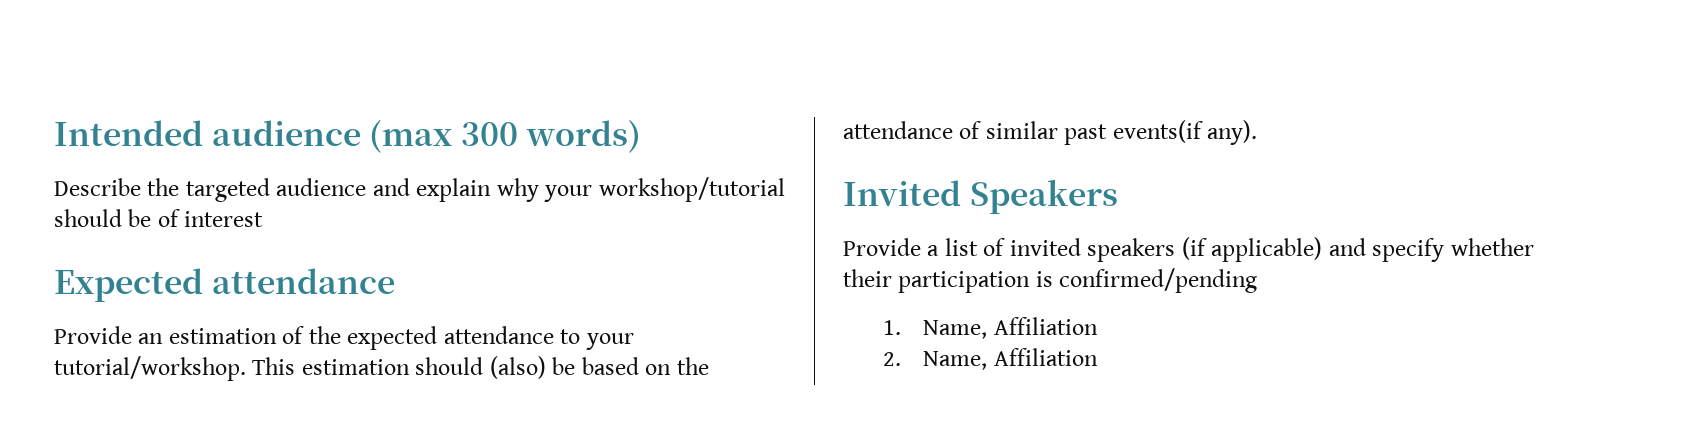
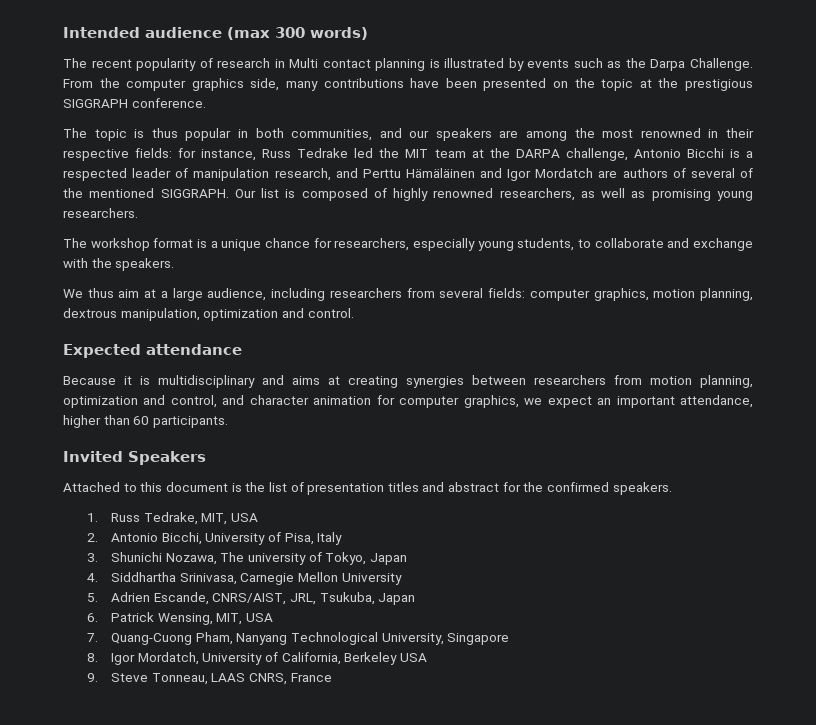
[54,177,785,202] [54,209,264,227] [54,268,395,302] [54,326,634,350] [54,356,709,381] [843,120,1258,145] [843,179,1118,214] [843,237,1534,262] [843,268,1258,293] [883,317,1098,339] [883,348,1098,370] Describe the targeted audience and explain why your workshop/tutorial should be of interest // Expected attendance // Provide an estimation of the expected attendance to your tutorial/workshop. This estimation should (also) be based on the attendance of similar past events(if any). // Invited Speakers // Provide a list of invited speakers (if applicable) and specify whether their participation is confirmed/pending // 1. Name, Affiliation // 2. Name, Affiliation -> [63,58,753,71] [63,78,754,91] [63,98,206,108] [63,128,754,141] [63,148,753,161] [63,168,753,181] [63,188,753,201] [63,208,138,218] [63,238,753,251] [63,258,175,271] [63,288,754,301] [63,308,354,321] [63,344,242,358] [63,375,753,388] [63,395,753,408] [63,415,228,428] [63,451,206,465] [63,482,672,495] [87,512,259,525] [87,532,343,545] [87,552,408,565] [87,572,402,585] [87,592,416,605] [87,612,274,625] [87,632,510,645] [87,652,428,665] [87,673,332,685] The recent popularity of research in Multi contact planning is illustrated by events such as the Darpa Challenge. From the computer graphics side, many contributions have been presented on the topic at the prestigious SIGGRAPH conference. // The topic is thus popular in both communities, and our speakers are among the most renowned in their respective fields: for instance, Russ Tedrake led the MIT team at the DARPA challenge, Antonio Bicchi is a respected leader of manipulation research, and Perttu Hämäläinen and Igor Mordatch are authors of several of the mentioned SIGGRAPH. Our list is composed of highly renowned researchers, as well as promising young researchers. // The workshop format is a unique chance for researchers, especially young students, to collaborate and exchange with the speakers. // We thus aim at a large audience, including researchers from several fields: computer graphics, motion planning, dextrous manipulation, optimization and control. // Expected attendance // Because it is multidisciplinary and aims at creating synergies between researchers from motion planning, optimization and control, and character animation for computer graphics, we expect an important attendance, higher than 60 participants. // Invited Speakers // Attached to this document is the list of presentation titles and abstract for the confirmed speakers. // 1. Russ Tedrake, MIT, USA // 2. Antonio Bicchi, University of Pisa, Italy // 3. Shunichi Nozawa, The university of Tokyo, Japan // 4. Siddhartha Srinivasa, Carnegie Mellon University // 5. Adrien Escande, CNRS/AIST, JRL, Tsukuba, Japan // 6. Patrick Wensing, MIT, USA // 7. Quang-Cuong Pham, Nanyang Technological University, Singapore // 8. Igor Mordatch, University of California, Berkeley USA // 9. Steve Tonneau, LAAS CNRS, France

